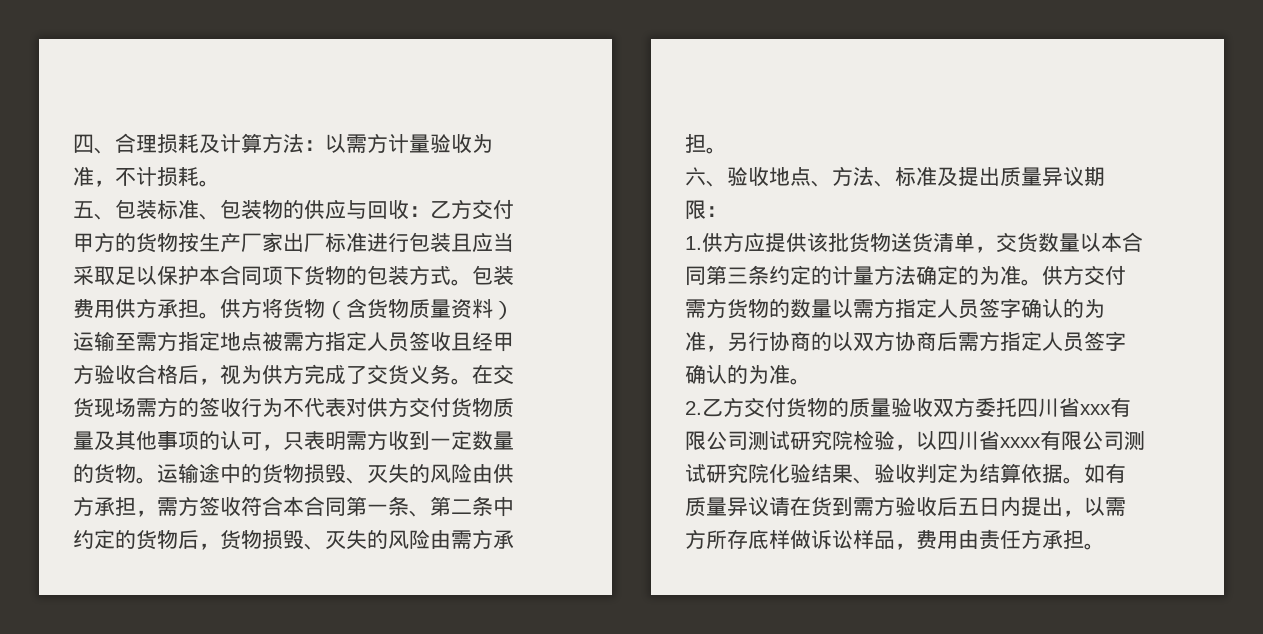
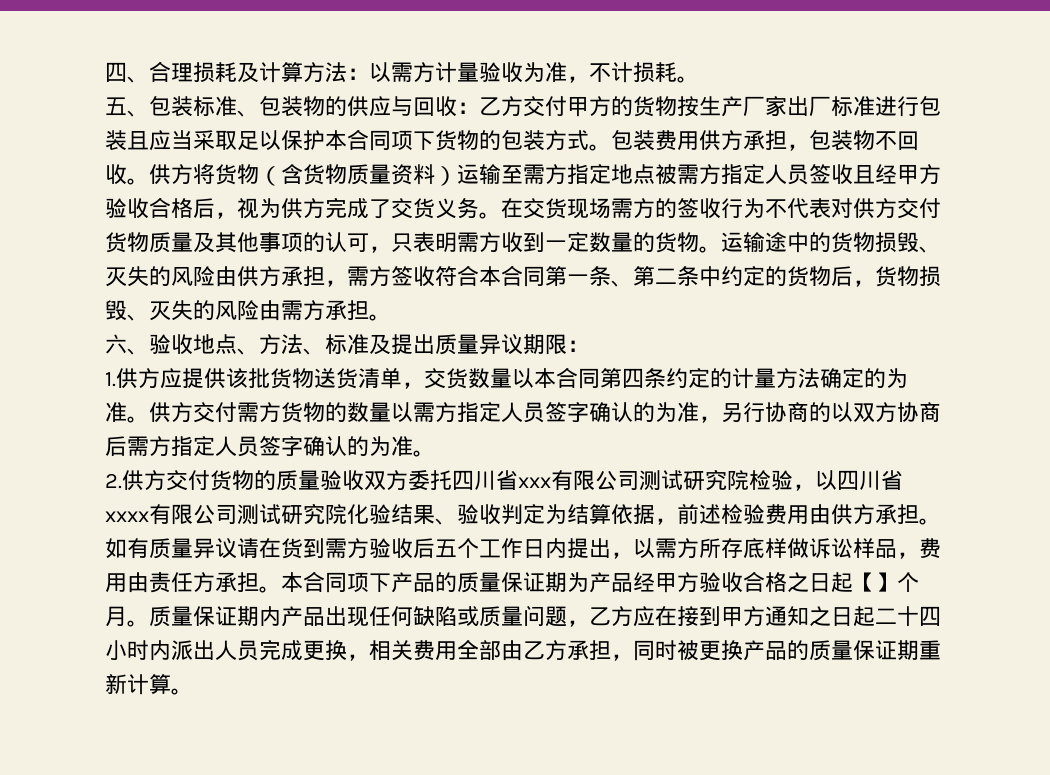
(199, 308) none -> [787,130,919,151] [105,164,127,185] ，包装物不回收
[727,267,748,284] 三 -> [622,368,644,388] 四
[702,399,723,417] 乙 -> [122,470,144,491] 供
(1063, 473) none -> [655,503,919,525] ，前述检验费用由供方承担
(979, 506) none -> [457,538,523,558] 个工作
(1105, 546) none -> [281,571,919,593] [105,605,941,627] [105,639,941,661] [105,674,193,695] 本合同项下产品的质量保证期为产品经甲方验收合格之日起【】个月。质量保证期内产品出现任何缺陷或质量问题，乙方应在接到甲方通知之日起二十四小时内派出人员完成更换，相关费用全部由乙方承担，同时被更换产品的质量保证期重新计算。

